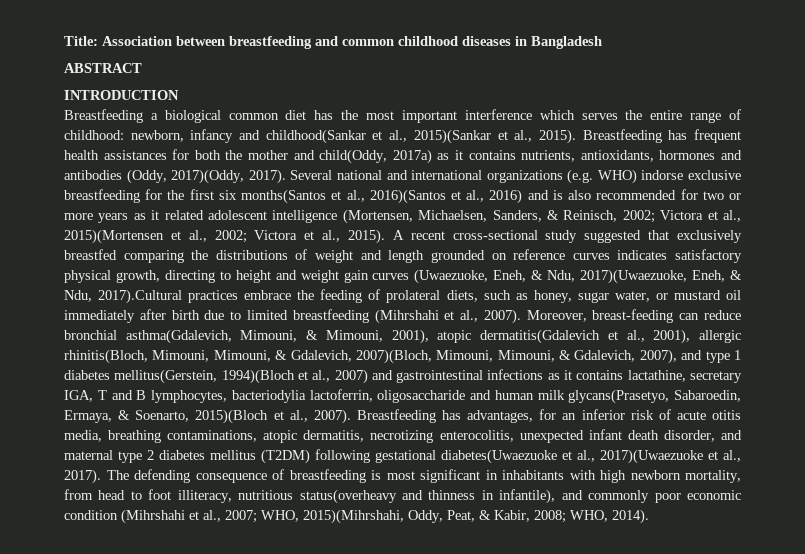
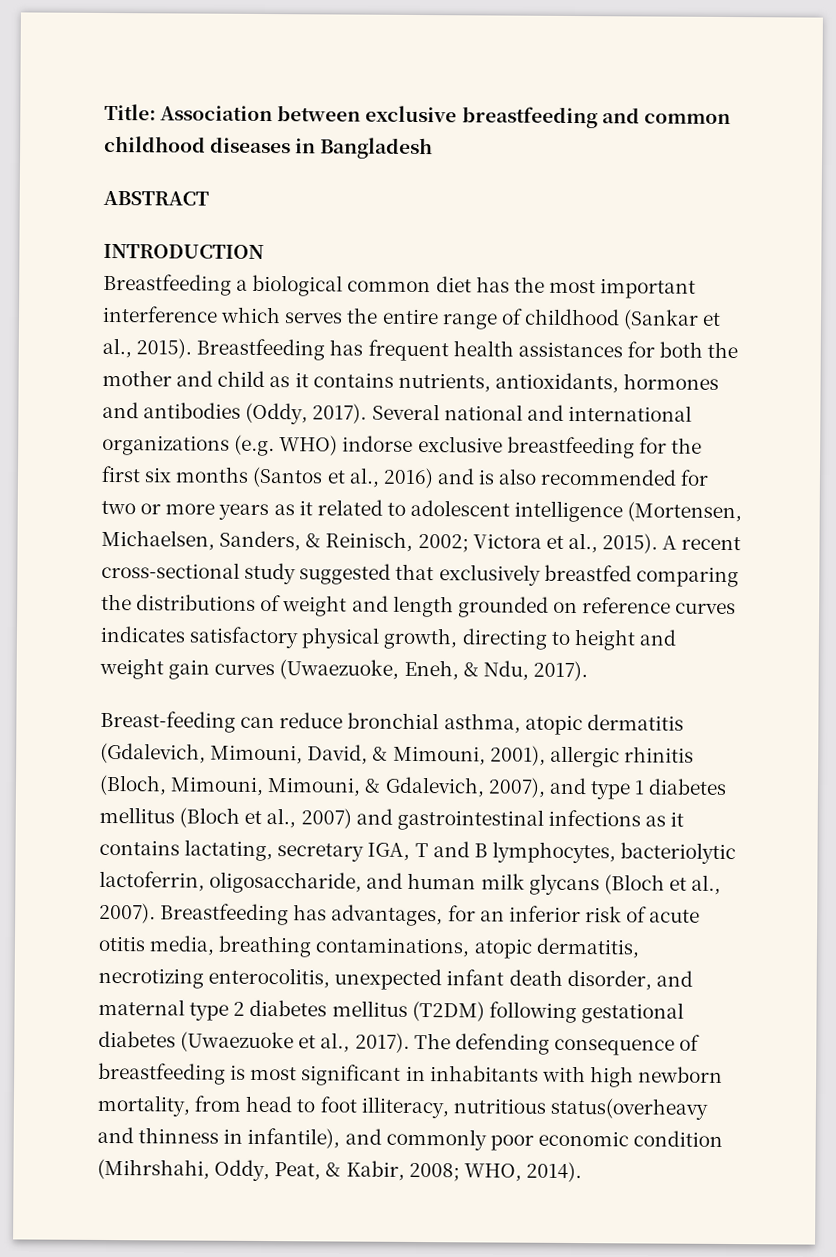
(225, 41) none -> [365,105,458,123] exclusive
[64,129,491,144] childhood: newborn, infancy and childhood(Sankar et al., 2015)(Sankar -> [523,308,700,330] childhood (Sankar
[319,149,432,164] child(Oddy, 2017a) -> [217,370,266,388] child
[171,169,245,184] 2017)(Oddy, -> (309, 413) none
[241,189,446,204] months(Santos et al., 2016)(Santos -> [175,466,324,488] months (Santos
(204, 215) none -> [386,502,406,516] to
[64,229,341,244] 2015)(Mortensen et al., 2002; Victora et al., -> (598, 543) none
[580,269,742,284] [64,289,741,304] [64,309,742,324] [64,329,742,344] [64,349,432,364] 2017)(Uwaezuoke, Eneh, & Ndu, 2017).Cultural practices embrace the feeding of prolateral diets, such as honey, sugar water, or mustard oil immediately after birth due to limited breastfeeding (Mihrshahi et al., 2007). Moreover, breast-feeding can reduce bronchial asthma(Gdalevich, Mimouni, & Mimouni, 2001), atopic dermatitis(Gdalevich et al., 2001), allergic rhinitis(Bloch, Mimouni, Mimouni, & Gdalevich, 2007)(Bloch, -> [532,660,588,682] [100,710,684,736] [100,742,694,768] [99,774,167,796] 2017). // Breast-feeding can reduce bronchial asthma, atopic dermatitis (Gdalevich, Mimouni, David, & Mimouni, 2001), allergic rhinitis (Bloch,
[114,369,295,384] mellitus(Gerstein, 1994)(Bloch -> [99,806,241,828] mellitus (Bloch
[627,370,686,382] lactathine, -> [184,839,274,862] lactating,
[231,389,741,404] [64,409,269,424] bacteriodylia lactoferrin, oligosaccharide and human milk glycans(Prasetyo, Sabaroedin, Ermaya, & Soenarto, 2015)(Bloch -> [620,842,737,865] [99,870,665,896] bacteriolytic lactoferrin, oligosaccharide, and human milk glycans (Bloch
[441,449,703,464] diabetes(Uwaezuoke et al., 2017)(Uwaezuoke -> [98,1030,295,1053] diabetes (Uwaezuoke
[121,509,404,524] (Mihrshahi et al., 2007; WHO, 2015)(Mihrshahi, -> [97,1158,210,1180] (Mihrshahi,

